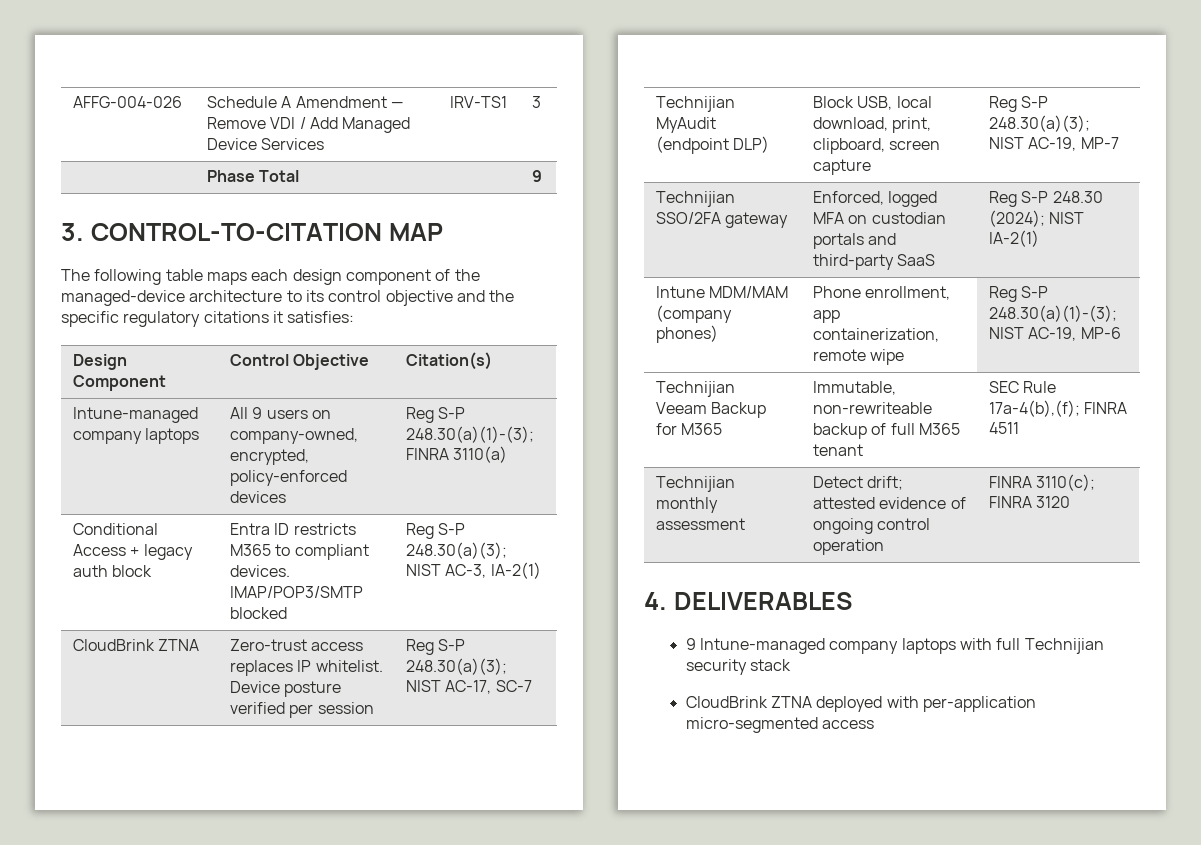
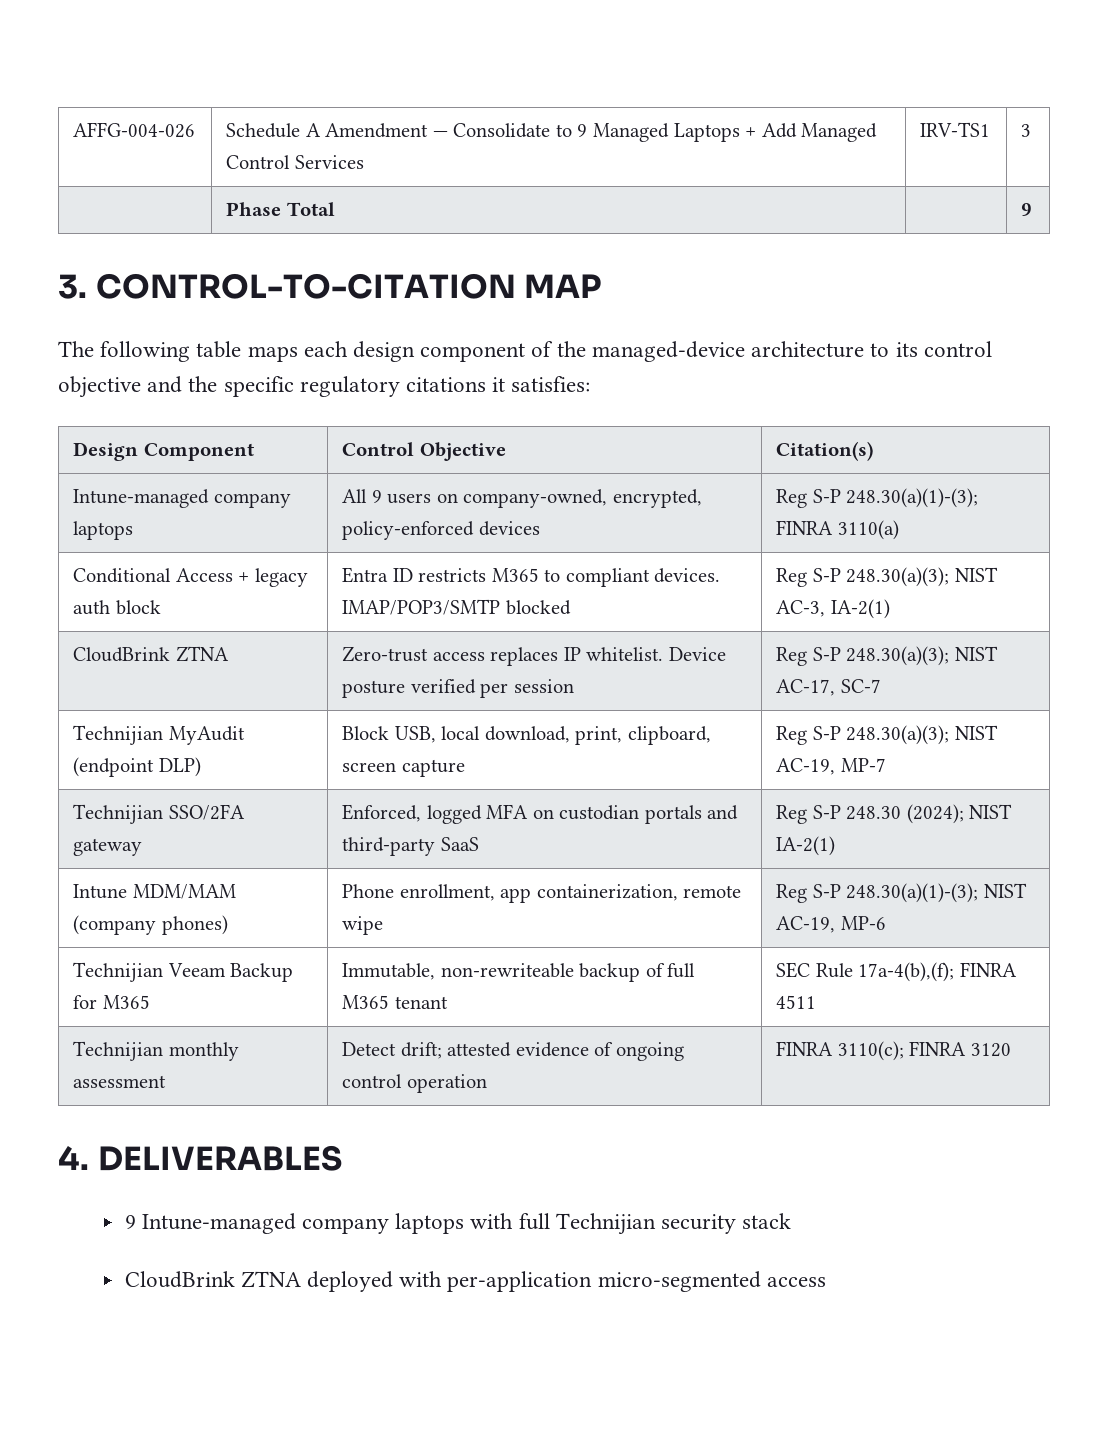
[207,117,306,129] Remove VDI / -> [453,123,757,142] Consolidate to 9 Managed Laptops +
[207,138,258,150] Device -> [226,155,291,169] Control

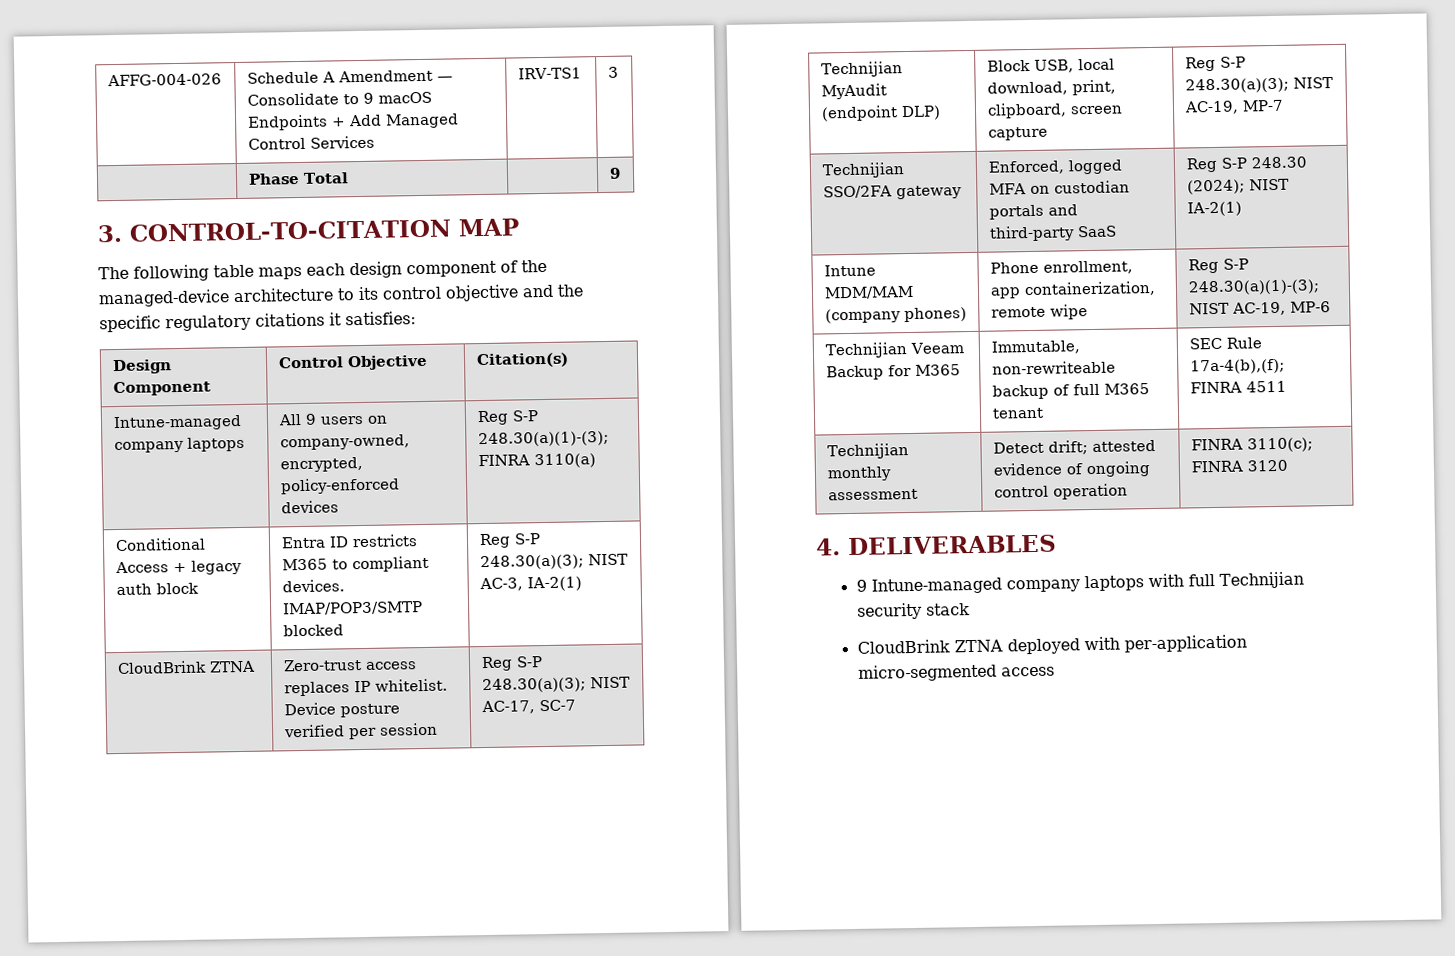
[592,123,740,142] Managed Laptops -> [377,91,432,104] [246,114,328,131] macOS Endpoints

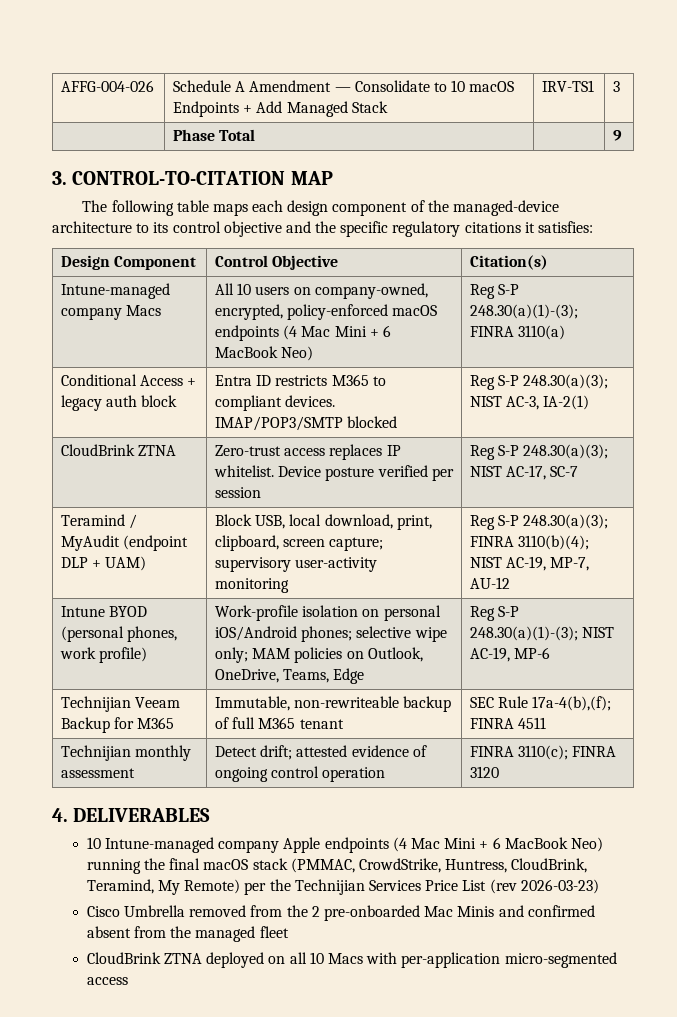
[362,92,374,104] 9 -> [451,80,466,92] 10
[247,135,375,150] Control Services -> [351,101,388,113] Stack
[186,436,245,452] laptops -> [126,305,162,316] Macs
[304,413,317,425] 9 -> [237,283,252,295] 10
[280,500,339,514] devices -> [392,305,438,316] [215,325,391,341] [215,346,314,361] macOS endpoints (4 Mac Mini + 6 MacBook Neo)
[820,61,903,78] [820,83,887,100] [820,105,941,122] Technijian MyAudit (endpoint DLP) -> [61,514,138,529] [61,535,189,551] [61,556,147,571] Teramind / MyAudit (endpoint DLP + UAM)
[987,126,1048,141] [1184,56,1246,72] [1184,77,1333,94] [1183,99,1284,115] [821,162,905,179] [822,185,962,200] [987,159,1123,175] [988,180,1130,195] [988,204,1078,220] [988,225,1117,242] [1185,156,1307,173] [1186,178,1289,195] [1186,201,1242,217] [823,264,876,277] [823,285,914,300] [824,307,967,324] [989,260,1133,275] [989,280,1156,299] [990,304,1088,320] capture | Reg S-P 248.30(a)(3); NIST AC-19, MP-7 // Technijian SSO/2FA gateway | Enforced, logged MFA on custodian portals and third-party SaaS | Reg S-P 248.30 (2024); NIST IA-2(1) // Intune MDM/MAM (company phones) | Phone enrollment, app containerization, remote wipe -> [329,537,384,551] [215,557,378,572] [215,578,290,593] [470,514,609,530] [470,535,590,550] [470,556,590,571] [470,577,511,589] [61,606,148,617] [61,626,178,642] [60,647,148,663] [215,605,441,621] [215,626,447,642] [215,647,423,663] [215,668,365,684] capture; supervisory user-activity monitoring | Reg S-P 248.30(a)(3); FINRA 3110(b)(4); NIST AC-19, MP-7, AU-12 // Intune BYOD (personal phones, work profile) | Work-profile isolation on personal iOS/Android phones; selective wipe only; MAM policies on Outlook, OneDrive, Teams, Edge
[855,571,1304,595] [856,602,970,620] 9 Intune-managed company laptops with full Technijian security stack -> [86,837,603,853] [86,858,588,874] [86,879,599,895] [86,905,595,921] [86,926,289,942] 10 Intune-managed company Apple endpoints (4 Mac Mini + 6 MacBook Neo) running the final macOS stack (PMMAC, CrowdStrike, Huntress, CloudBrink, Teramind, My Remote) per the Technijian Services Price List (rev 2026-03-23) // Cisco Umbrella removed from the 2 pre-onboarded Mac Minis and confirmed absent from the managed fleet
(1080, 646) none -> [268,952,363,964] on all 10 Macs

